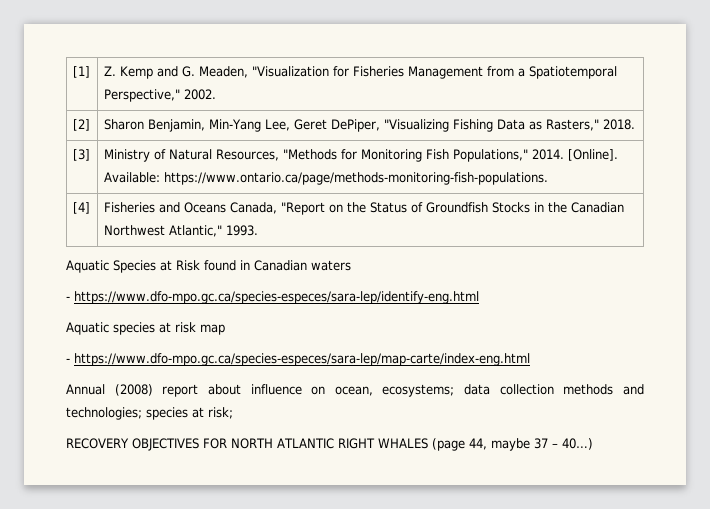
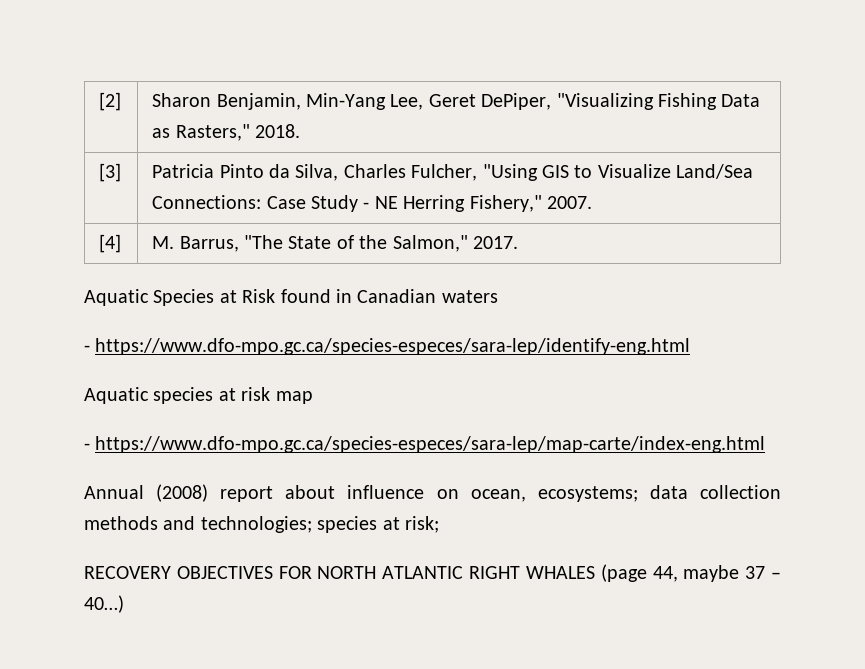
[72,66,90,78] [103,66,617,79] [103,89,216,102] [1] | Z. Kemp and G. Meaden, "Visualization for Fisheries Management from a Spatiotemporal Perspective," 2002. // -> (99, 101) none
[103,149,618,162] [103,172,548,185] [72,202,90,214] [103,202,624,215] [103,225,258,237] Ministry of Natural Resources, "Methods for Monitoring Fish Populations," 2014. [Online]. Available: https://www.ontario.ca/page/methods-monitoring-fish-populations. // [4] | Fisheries and Oceans Canada, "Report on the Status of Groundfish Stocks in the Canadian Northwest Atlantic," 1993. -> [152,164,754,181] [152,195,592,212] [99,234,122,253] [152,235,518,252] Patricia Pinto da Silva, Charles Fulcher, "Using GIS to Visualize Land/Sea Connections: Case Study - NE Herring Fishery," 2007. // [4] | M. Barrus, "The State of the Salmon," 2017.

